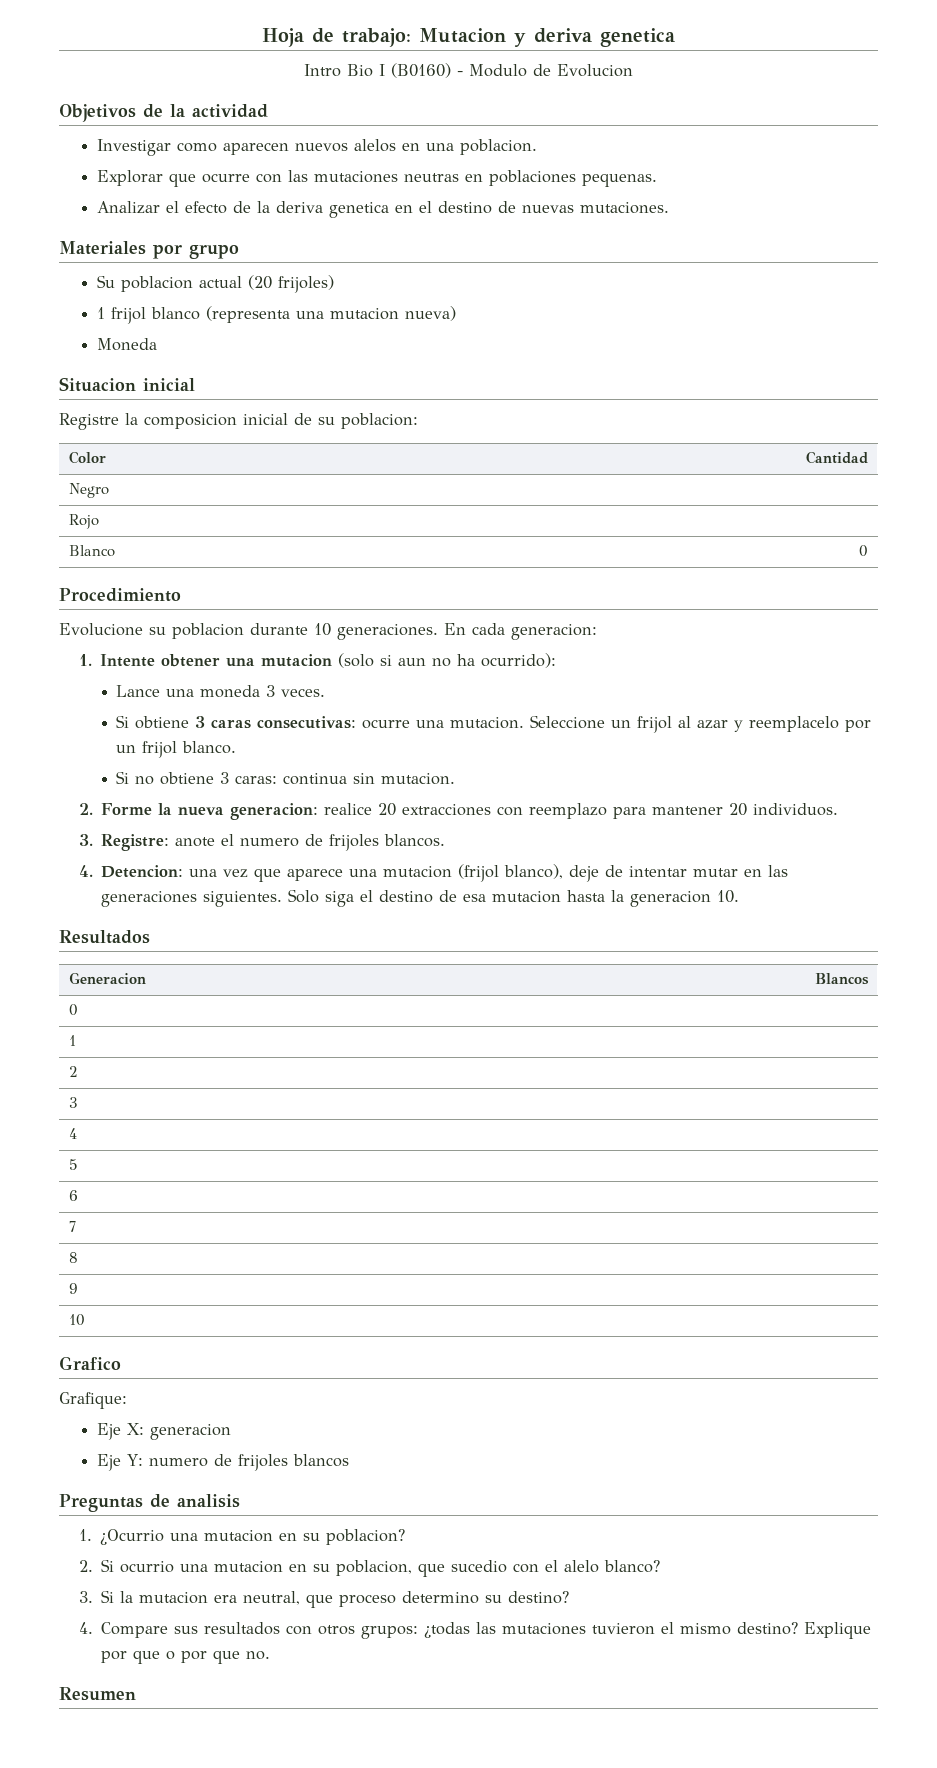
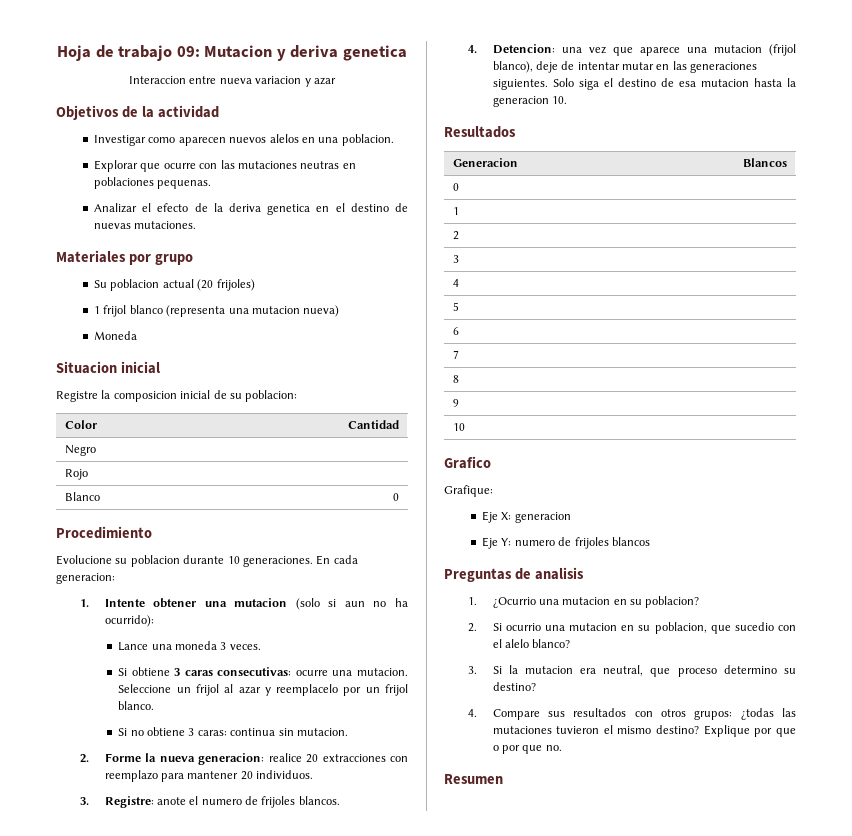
[342,28,411,47] trabajo: -> [118,45,200,61] trabajo 09:
[304,63,633,78] Intro Bio I (B0160) - Modulo de Evolucion -> [129,76,336,87] Interaccion entre nueva variacion y azar

